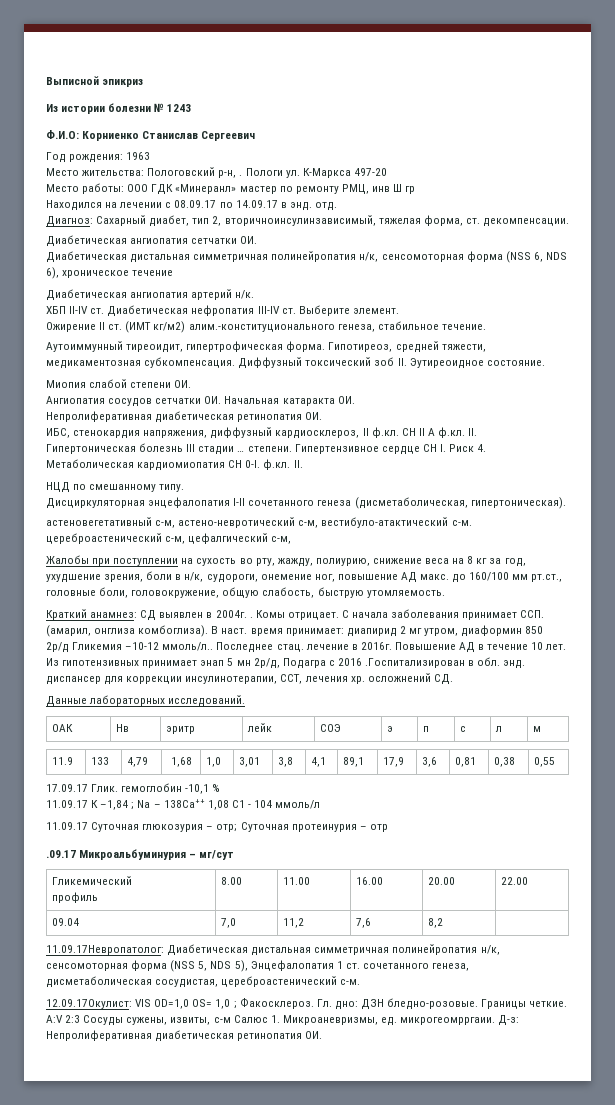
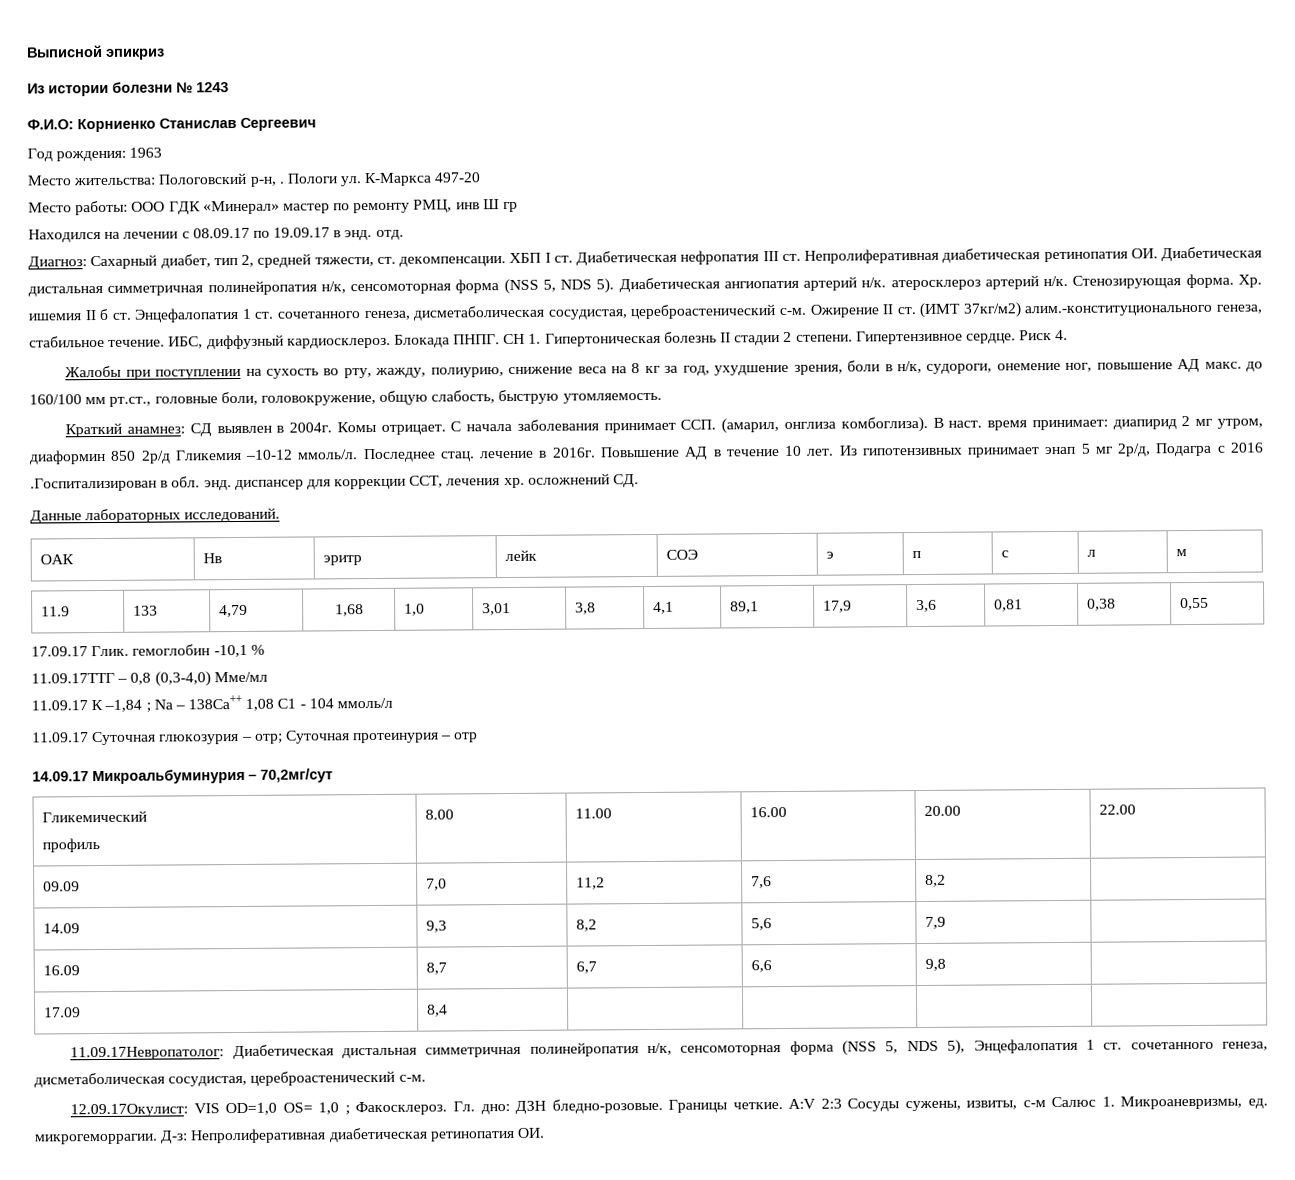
[175,184,237,194] «Минеранл» -> [202,200,280,215] «Минерал»
[235,200,278,208] 14.09.17 -> [273,227,331,238] 19.09.17
[224,215,463,226] вторичноинсулинзависимый, тяжелая форма, -> [257,253,374,268] средней тяжести,
[46,235,258,247] [46,251,567,263] [46,267,174,279] // Диабетическая ангиопатия сетчатки ОИ. // Диабетическая дистальная симметричная полинейропатия н/к, сенсомоторная форма (NSS 6, NDS 6), хроническое течение // -> [509,246,1262,266] [28,278,615,297] ХБП I ст. Диабетическая нефропатия III ст. Непролиферативная диабетическая ретинопатия ОИ. Диабетическая дистальная симметричная полинейропатия н/к, сенсомоторная форма (NSS 5, NDS 5).
[46,305,399,317] // ХБП II-IV ст. Диабетическая нефропатия III-IV ст. Выберите элемент. // -> [890,273,1263,291] [28,304,806,323] атеросклероз артерий н/к. Стенозирующая форма. Хр. ишемия II б ст. Энцефалопатия 1 ст. сочетанного генеза, дисметаболическая сосудистая, цереброастенический с-м.
[153,321,186,333] кг/м2) -> [962,302,1022,318] 37кг/м2)
[46,341,486,353] [46,357,545,369] [46,379,192,388] [46,396,355,407] [46,411,323,423] [46,427,478,439] [46,443,487,455] [46,459,303,471] [46,482,185,493] [46,497,566,509] [46,517,472,528] [46,533,292,544] // Аутоиммунный тиреоидит, гипертрофическая форма. Гипотиреоз, средней тяжести, медикаментозная субкомпенсация. Диффузный токсический зоб II. Эутиреоидное состояние. // Миопия слабой степени ОИ. // Ангиопатия сосудов сетчатки ОИ. Начальная катаракта ОИ. // Непролиферативная диабетическая ретинопатия ОИ. // ИБС, стенокардия напряжения, диффузный кардиосклероз, II ф.кл. СН II А ф.кл. II. Гипертоническая болезнь III стадии … степени. Гипертензивное сердце СН I. Риск 4. Метаболическая кардиомиопатия СН 0-I. ф.кл. II. // НЦД по смешанному типу. // Дисциркуляторная энцефалопатия I-II сочетанного генеза (дисметаболическая, гипертоническая). // астеновегетативный с-м, астено-невротический с-м, вестибуло-атактический с-м. цереброастенический с-м, цефалгический с-м, -> [168,329,1069,350] ИБС, диффузный кардиосклероз. Блокада ПНПГ. СН 1. Гипертоническая болезнь II стадии 2 степени. Гипертензивное сердце. Риск 4.
[249,617,253,618] . -> (333, 427) none
[162,642,214,651] ммоль/л.. -> [297,449,359,460] ммоль/л.
[236,660,251,666] мн -> [1094,446,1113,454] мг
[185,676,278,684] инсулинотерапии, -> (407, 484) none
(221, 788) none -> [31,671,268,687] // 11.09.17ТТГ – 0,8 (0,3-4,0) Мме/мл
[46,850,76,858] .09.17 -> [32,771,89,782] 14.09.17
[199,850,235,860] мг/сут -> [260,768,333,783] 70,2мг/сут
[51,918,79,926] 09.04 -> [42,881,80,892] 09.09
(443, 923) none -> [42,923,80,934] [425,920,447,933] [575,919,597,932] [750,918,772,931] [924,916,946,929] [42,965,80,976] [425,962,447,975] [575,961,597,974] [750,960,772,973] [924,958,946,971] [43,1007,81,1018] [426,1004,448,1017] // 14.09 | 9,3 | 8,2 | 5,6 | 7,9 | // 16.09 | 8,7 | 6,7 | 6,6 | 9,8 | // 17.09 | 8,4 | | | |
[400,1017,496,1025] микрогеомрргаии. -> [34,1133,158,1145] микрогеморрагии.

